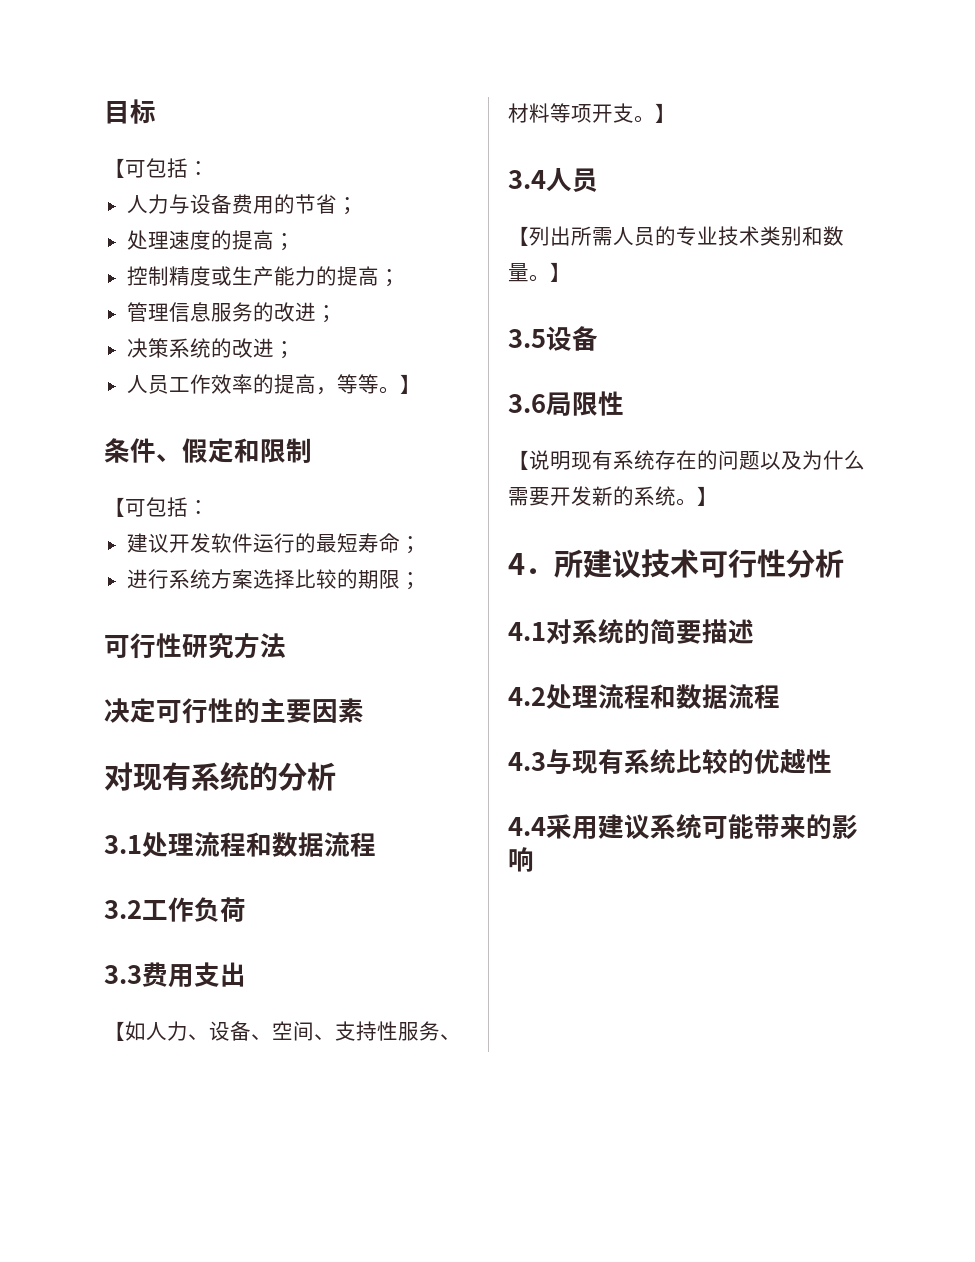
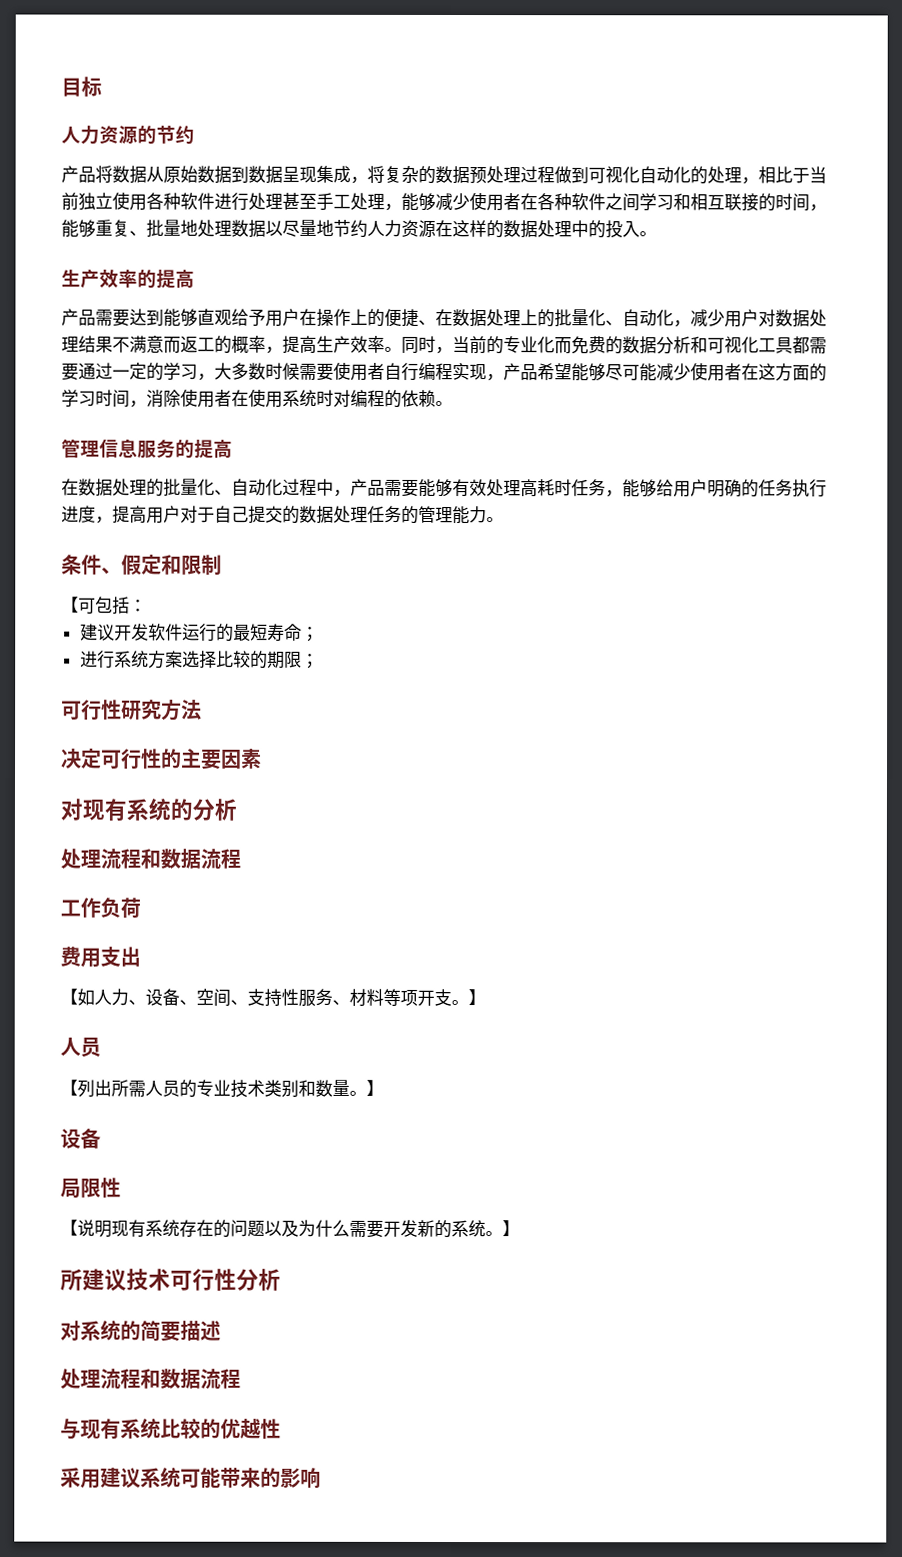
[104,158,209,178] [126,194,358,215] [126,230,295,251] [126,266,400,287] [126,302,337,323] [126,338,295,359] [126,374,421,395] // 【可包括： // 人力与设备费用的节省； // 处理速度的提高； // 控制精度或生产能力的提高； // 管理信息服务的改进； // 决策系统的改进； // 人员工作效率的提高，等等。】 -> [61,125,195,145] [61,165,827,185] [61,191,827,212] [61,219,657,239] [61,268,195,289] [61,308,827,328] [61,335,827,355] [61,361,827,382] [61,388,453,408] [61,438,233,459] [61,478,827,498] [61,505,504,525] // 人力资源的节约 // 产品将数据从原始数据到数据呈现集成，将复杂的数据预处理过程做到可视化自动化的处理，相比于当前独立使用各种软件进行处理甚至手工处理，能够减少使用者在各种软件之间学习和相互联接的时间，能够重复、批量地处理数据以尽量地节约人力资源在这样的数据处理中的投入。 // 生产效率的提高 // 产品需要达到能够直观给予用户在操作上的便捷、在数据处理上的批量化、自动化，减少用户对数据处理结果不满意而返工的概率，提高生产效率。同时，当前的专业化而免费的数据分析和可视化工具都需要通过一定的学习，大多数时候需要使用者自行编程实现，产品希望能够尽可能减少使用者在这方面的学习时间，消除使用者在使用系统时对编程的依赖。 // 管理信息服务的提高 // 在数据处理的批量化、自动化过程中，产品需要能够有效处理高耗时任务，能够给用户明确的任务执行进度，提高用户对于自己提交的数据处理任务的管理能力。
[104,832,376,857] [104,900,142,919] 3.1处理流程和数据流程 // 3.2 -> [60,848,241,870] 处理流程和数据流程 //
[104,965,142,984] 3.3 -> (141, 908) none
[508,170,546,189] 3.4 -> (486, 997) none
[508,329,546,348] 3.5 -> (384, 1087) none
[508,394,546,413] 3.6 -> (101, 1138) none
[508,553,554,575] 4． -> (520, 1228) none
[508,622,546,641] 4.1 -> (281, 1279) none
[508,684,780,709] [508,752,546,771] 4.2处理流程和数据流程 // 4.3 -> [60,1368,241,1390] 处理流程和数据流程 //
[508,817,546,836] 4.4 -> (281, 1428) none

